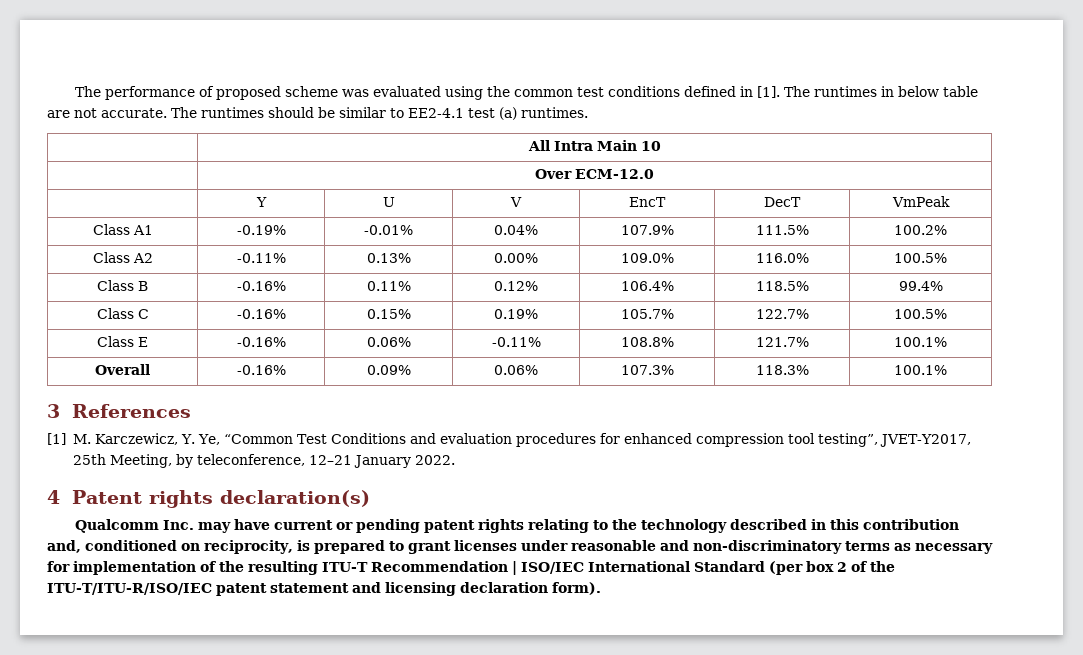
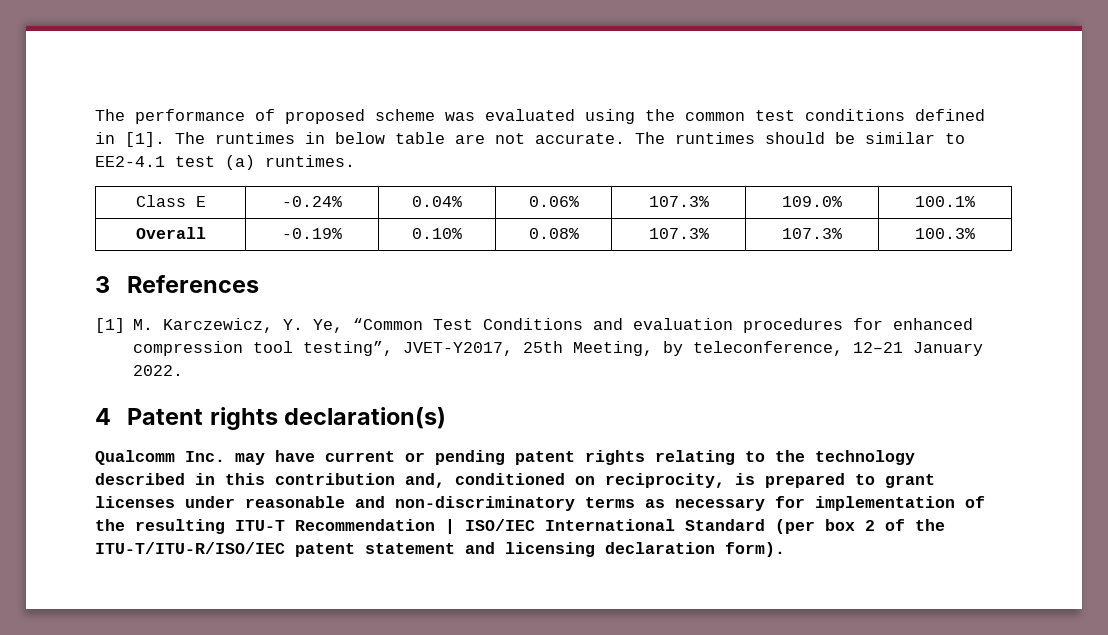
[527,140,661,151] [535,169,654,179] [255,197,267,207] [382,197,395,207] [510,197,522,207] [629,197,666,207] [764,197,801,207] [891,196,950,207] [92,224,153,235] [236,225,286,235] [364,225,413,235] [494,225,538,235] [620,225,674,235] [755,225,809,235] [894,225,947,235] [92,252,153,263] [236,253,286,263] [366,253,411,263] [494,253,538,263] [620,253,674,263] [755,253,809,263] [894,253,947,263] [97,280,148,291] [236,281,286,291] [366,281,411,291] [494,281,538,291] [620,281,674,291] [755,281,809,291] [898,281,943,291] [96,308,149,319] [236,309,286,319] [366,309,411,319] [494,309,538,319] [620,309,674,319] [755,309,809,319] [894,309,947,319] [97,336,148,347] [236,337,286,347] [366,337,411,347] [491,337,541,347] [620,337,674,347] [755,337,809,347] | All Intra Main 10 // | Over ECM-12.0 // | Y | U | V | EncT | DecT | VmPeak // Class A1 | -0.19% | -0.01% | 0.04% | 107.9% | 111.5% | 100.2% // Class A2 | -0.11% | 0.13% | 0.00% | 109.0% | 116.0% | 100.5% // Class B | -0.16% | 0.11% | 0.12% | 106.4% | 118.5% | 99.4% // Class C | -0.16% | 0.15% | 0.19% | 105.7% | 122.7% | 100.5% // Class E | -0.16% | 0.06% | -0.11% | 108.8% | 121.7% -> [135,195,206,207] [282,196,342,207] [412,196,462,207] [528,196,579,207] [648,196,709,207] [782,196,842,207] Class E | -0.24% | 0.04% | 0.06% | 107.3% | 109.0%
[236,365,286,375] [366,365,411,375] [494,365,538,375] [620,365,674,375] [755,365,809,375] [894,365,947,375] -0.16% | 0.09% | 0.06% | 107.3% | 118.3% | 100.1% -> [282,228,342,239] [412,228,462,239] [528,228,579,239] [648,228,709,239] [782,228,842,239] [915,228,975,239] -0.19% | 0.10% | 0.08% | 107.3% | 107.3% | 100.3%

